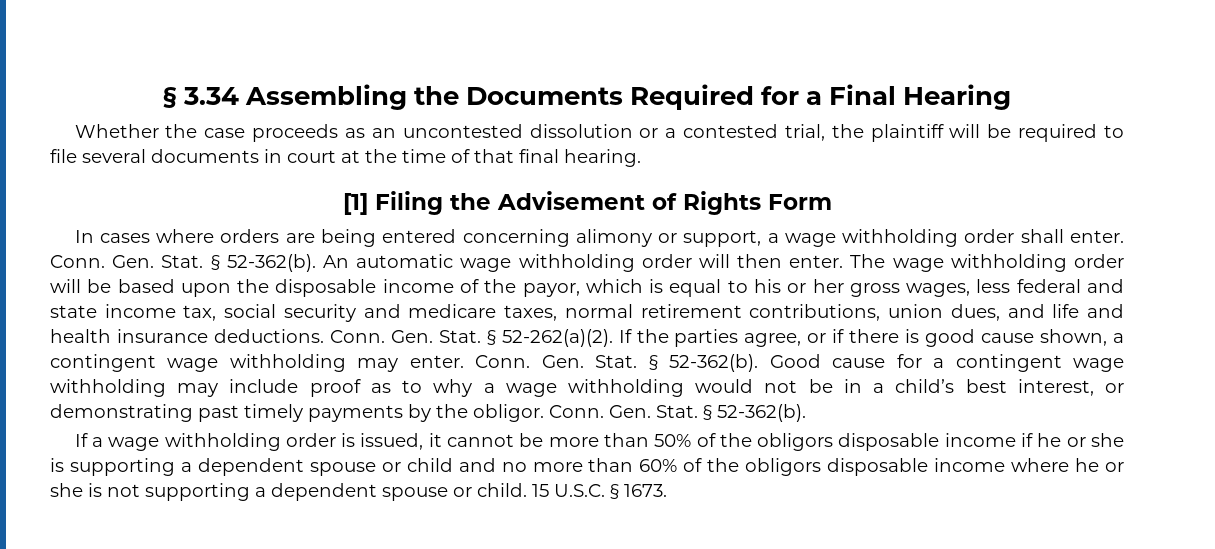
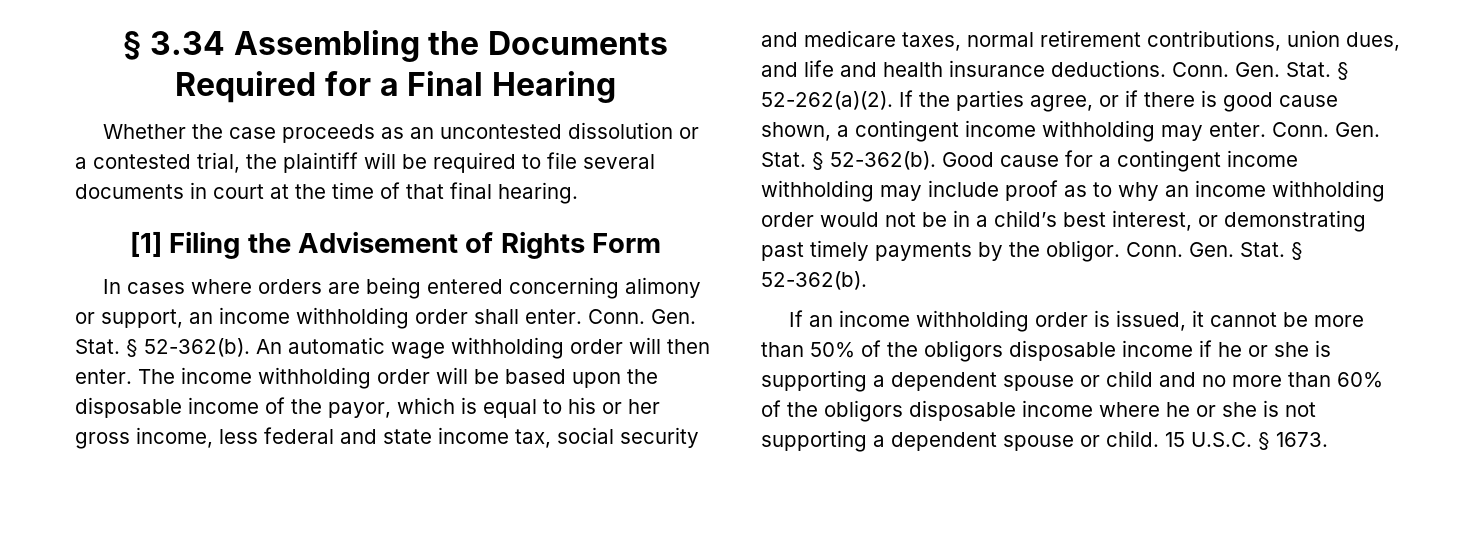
[767,233,836,247] a wage -> [189,307,290,324] an income
[892,258,944,272] wage -> [181,367,252,384] income
[906,283,971,297] wages, -> [136,427,213,448] income,
[167,358,219,372] wage -> [965,120,1036,137] income
[1073,358,1125,372] wage -> [1227,150,1298,167] income
[483,379,684,397] a wage withholding -> [1165,180,1385,202] [761,212,814,227] an income withholding order
[91,437,160,451] a wage -> [808,310,910,327] an income

